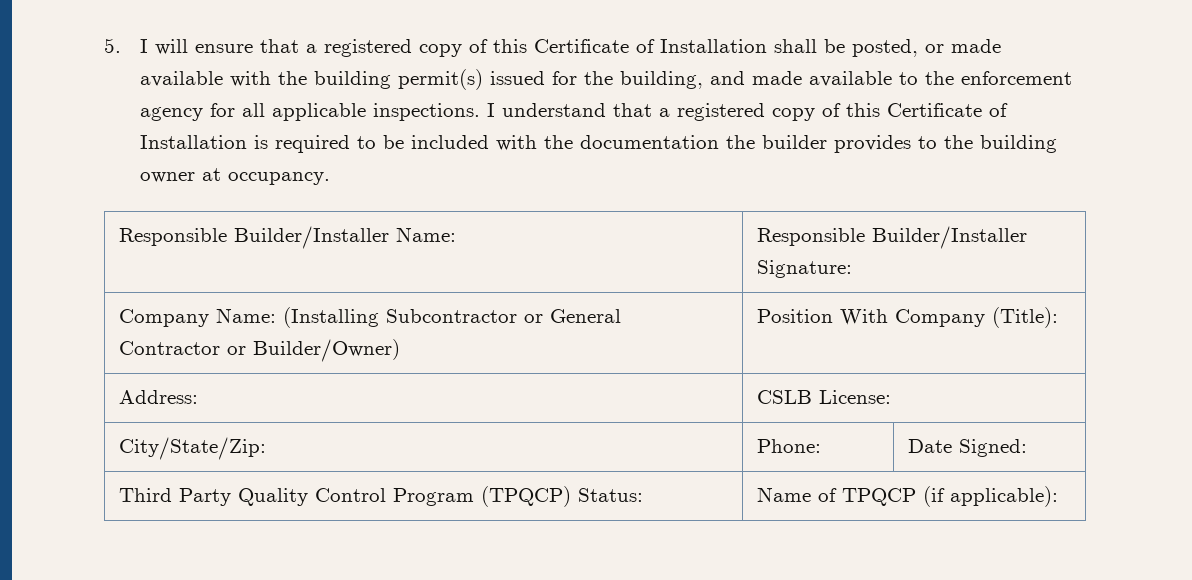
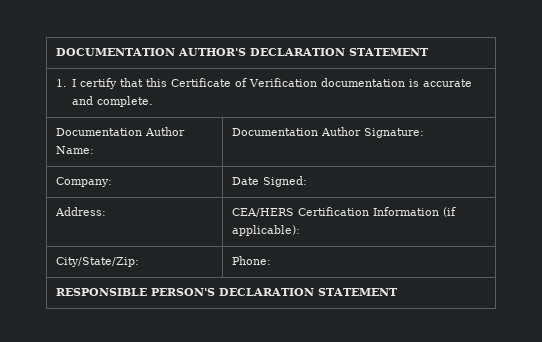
[104,38,1001,57] [139,69,1072,90] [139,103,1008,121] [139,135,1057,153] [139,168,330,185] [118,226,389,249] 5. I will ensure that a registered copy of this Certificate of Installation shall be posted, or made available with the building permit(s) issued for the building, and made available to the enforcement agency for all applicable inspections. I understand that a registered copy of this Certificate of Installation is required to be included with the documentation the builder provides to the building owner at occupancy. // Responsible Builder/Installer -> [55,48,429,56] [55,78,473,89] [72,96,154,107] [55,127,185,136] DOCUMENTATION AUTHOR'S DECLARATION STATEMENT // 1. I certify that this Certificate of Verification documentation is accurate and complete. // Documentation Author
[756,226,1027,249] Responsible Builder/Installer -> [231,127,361,136] Documentation Author
[118,307,621,328] [118,339,400,362] [756,307,1058,328] [118,390,198,404] [756,390,891,404] [118,437,266,460] [756,439,821,453] [907,439,1027,457] [118,486,643,507] [756,486,1058,507] Company Name: (Installing Subcontractor or General Contractor or Builder/Owner) | Position With Company (Title): // Address: | CSLB License: // City/State/Zip: | Phone: | Date Signed: // Third Party Quality Control Program (TPQCP) Status: | Name of TPQCP (if applicable): -> [55,177,112,187] [231,176,307,187] [54,207,106,216] [231,207,456,217] [231,225,300,236] [55,257,139,267] [231,256,271,265] [55,288,398,296] Company: | Date Signed: // Address: | CEA/HERS Certification Information (if applicable): // City/State/Zip: | Phone: // RESPONSIBLE PERSON'S DECLARATION STATEMENT

